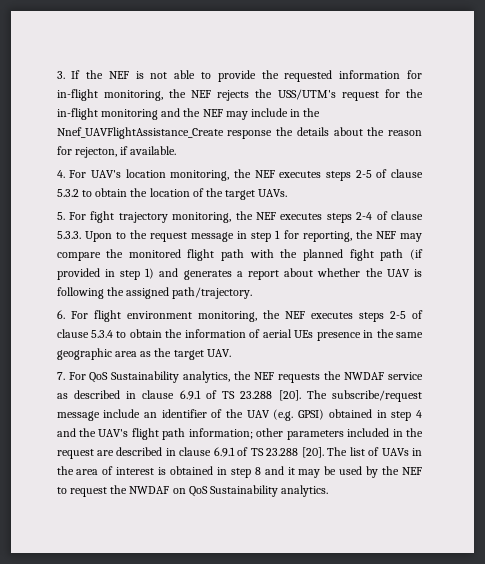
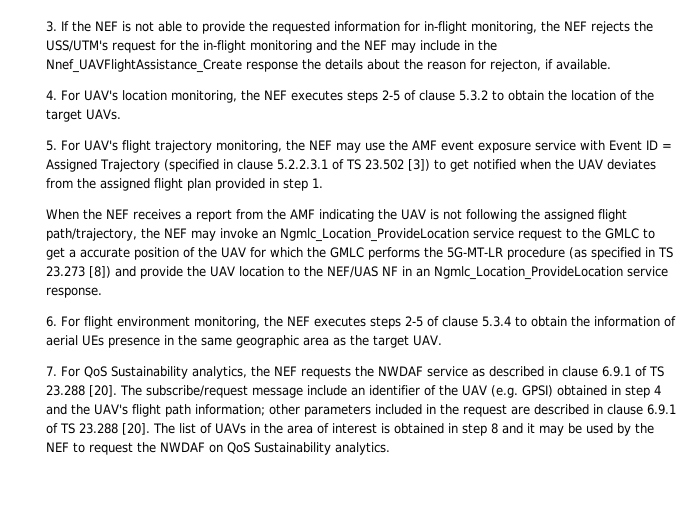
[90,211,115,223] fight -> [83,140,151,153] UAV's flight
[280,211,423,223] [56,230,422,242] [56,249,423,261] [56,268,423,280] [56,287,253,299] executes steps 2-4 of clause 5.3.3. Upon to the request message in step 1 for reporting, the NEF may compare the monitored flight path with the planned fight path (if provided in step 1) and generates a report about whether the UAV is following the assigned path/trajectory. -> [335,140,672,153] [45,159,656,172] [45,178,323,191] [45,209,627,222] [45,228,655,242] [45,247,673,260] [45,266,668,280] [45,287,102,298] may use the AMF event exposure service with Event ID = Assigned Trajectory (specified in clause 5.2.2.3.1 of TS 23.502 [3]) to get notified when the UAV deviates from the assigned flight plan provided in step 1. // When the NEF receives a report from the AMF indicating the UAV is not following the assigned flight path/trajectory, the NEF may invoke an Ngmlc_Location_ProvideLocation service request to the GMLC to get a accurate position of the UAV for which the GMLC performs the 5G-MT-LR procedure (as specified in TS 23.273 [8]) and provide the UAV location to the NEF/UAS NF in an Ngmlc_Location_ProvideLocation service response.

